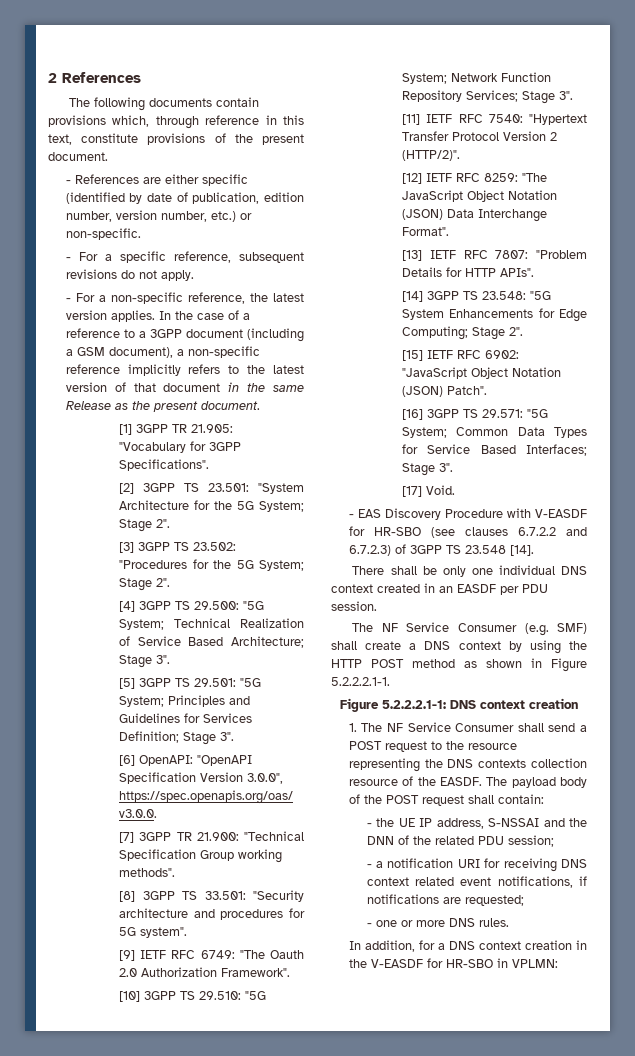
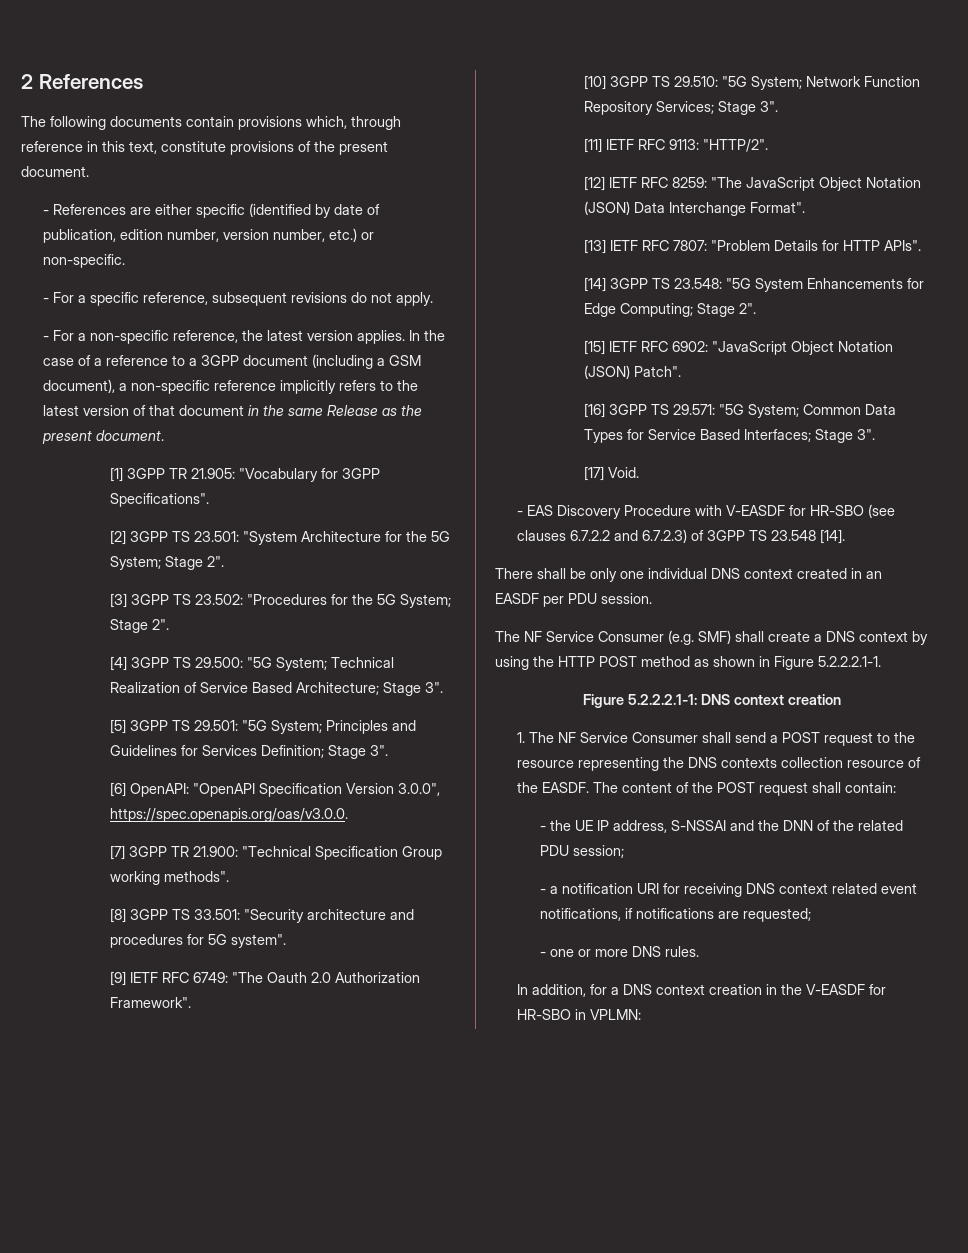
[488,114,587,125] [402,131,558,141] [402,150,461,161] 7540: "Hypertext Transfer Protocol Version 2 (HTTP/2)". -> [669,139,769,152] 9113: "HTTP/2".
[511,777,587,788] payload body -> [622,782,673,793] content

